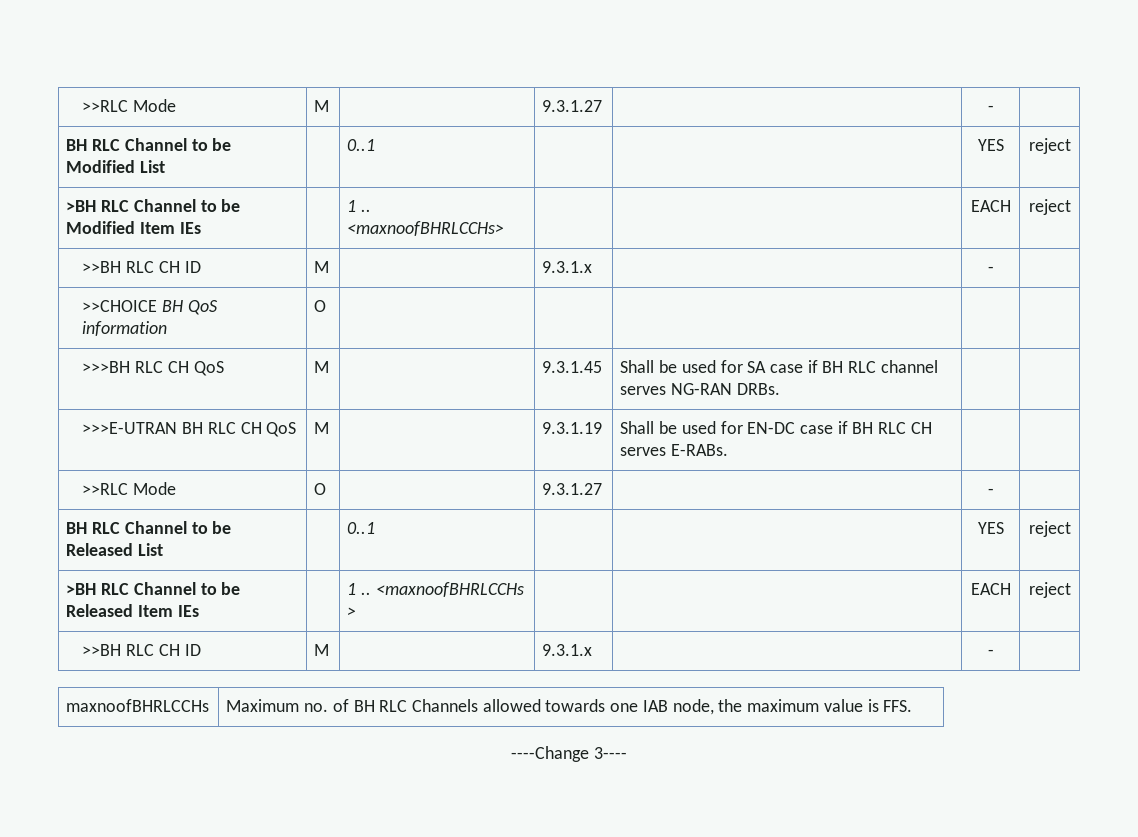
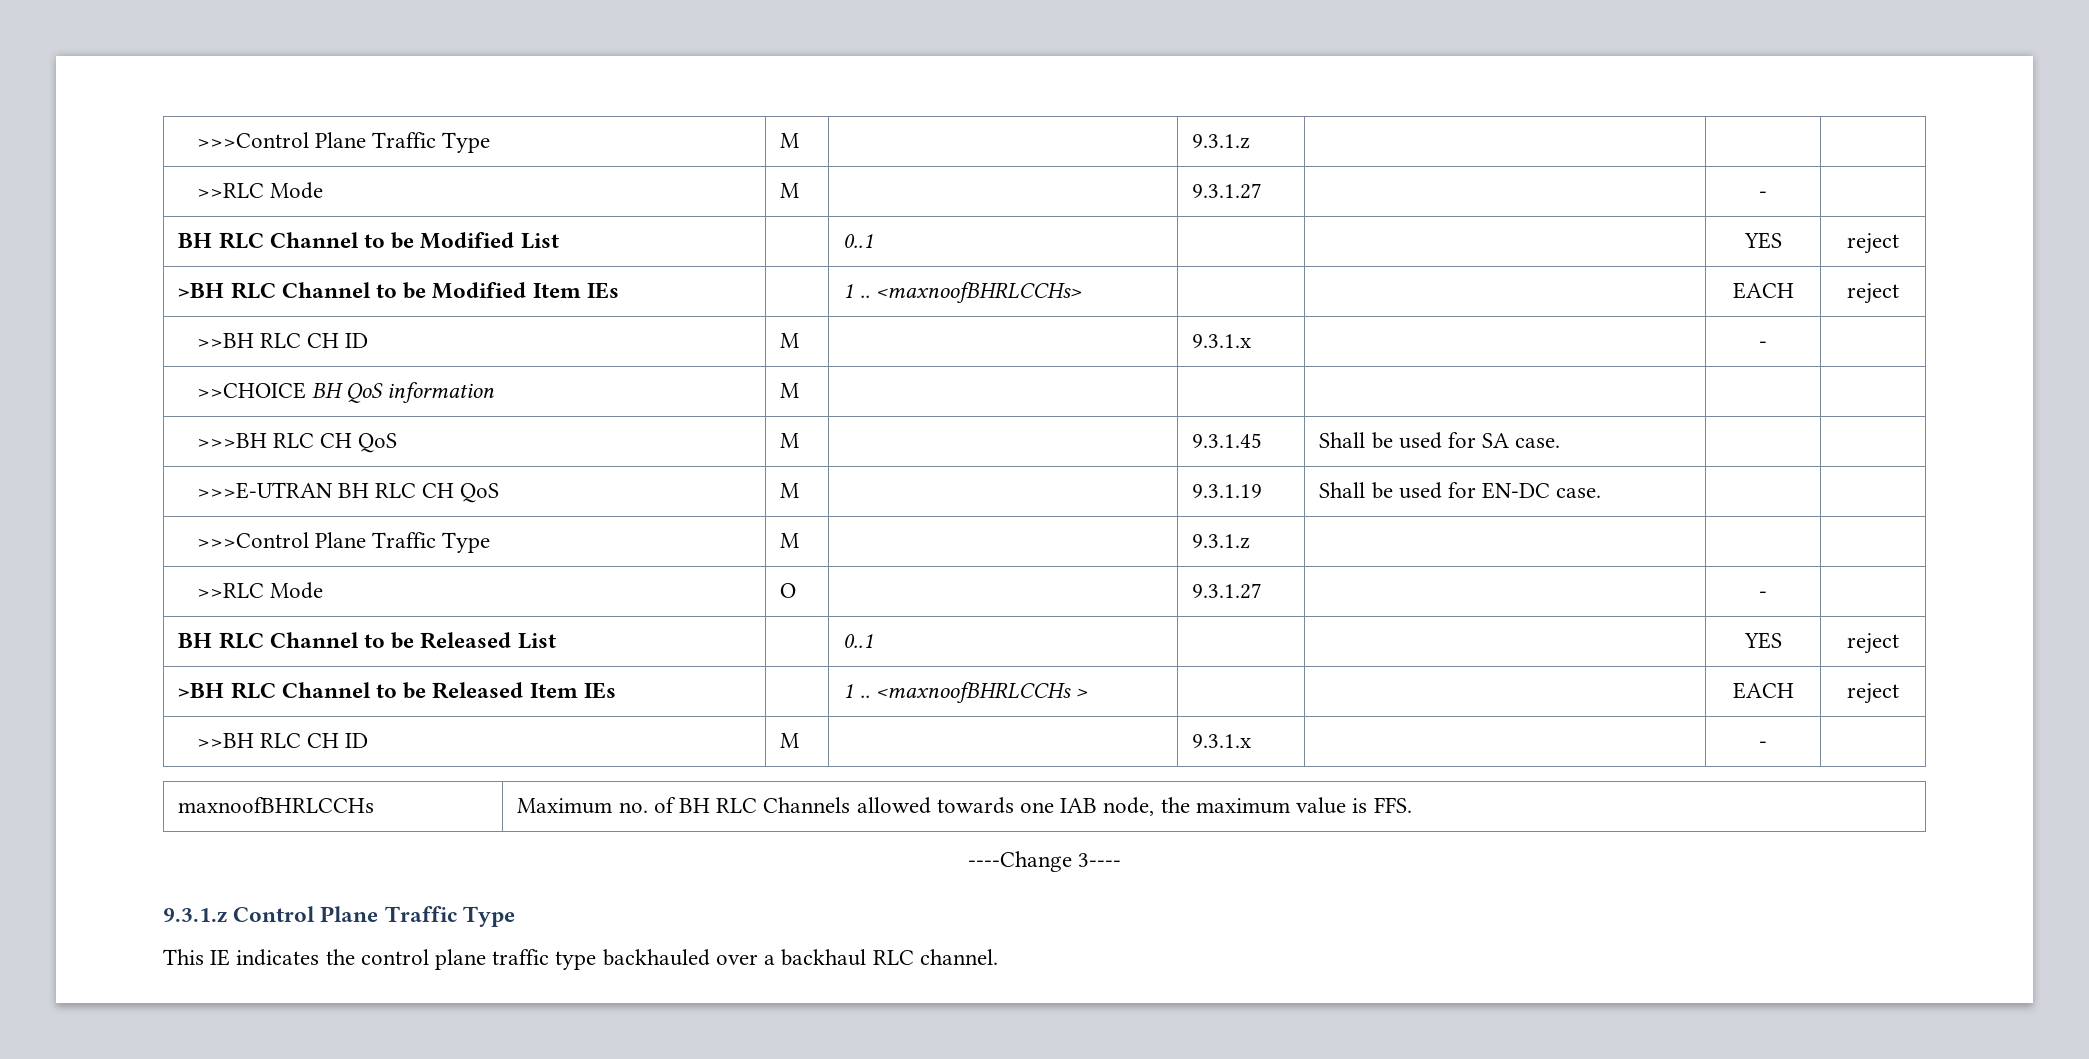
(82, 106) none -> [196,132,491,153] [780,133,800,148] [1192,134,1251,149] >>>Control Plane Traffic Type | M | | 9.3.1.z | | | //
[314,300,327,312] O -> [780,383,800,398] M
[769,360,938,373] [620,383,780,395] case if BH RLC channel serves NG-RAN DRBs. -> [1515,438,1561,448] case.
[799,421,932,434] [620,444,729,456] case if BH RLC CH serves E-RABs. -> [1556,488,1602,498] [196,532,491,553] [780,533,800,548] [1192,534,1251,549] case. | | // >>>Control Plane Traffic Type | M | | 9.3.1.z |
(627, 753) none -> [163,906,515,927] [163,949,998,970] // 9.3.1.z Control Plane Traffic Type // This IE indicates the control plane traffic type backhauled over a backhaul RLC channel.

